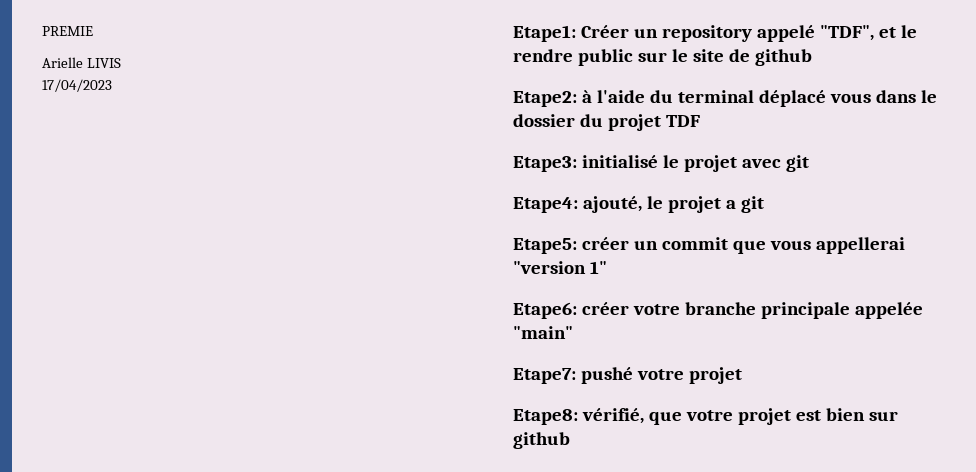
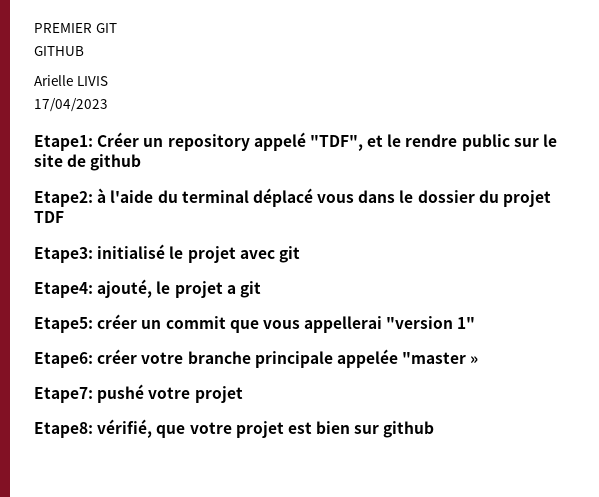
[42,26,93,36] PREMIE -> [34,23,117,33] [34,46,84,56] PREMIER GIT // GITHUB
[513,326,573,339] "main" -> [402,352,479,364] "master »

